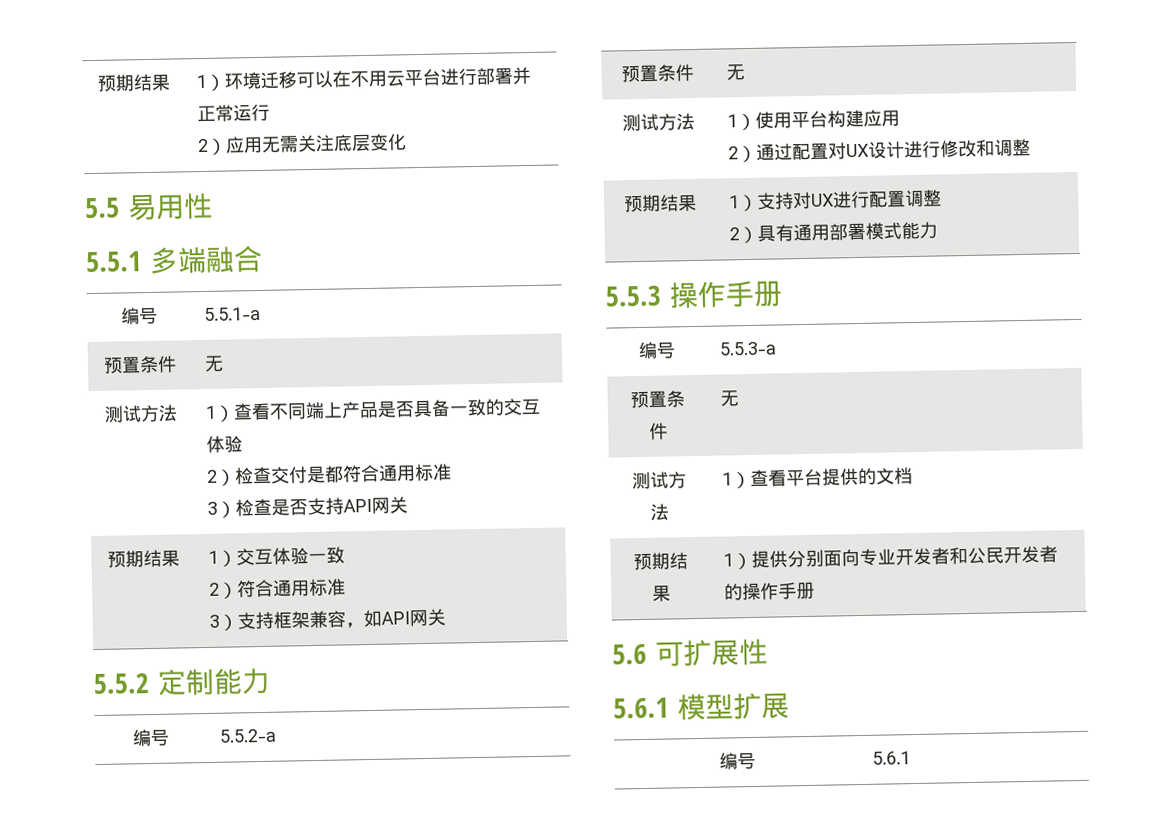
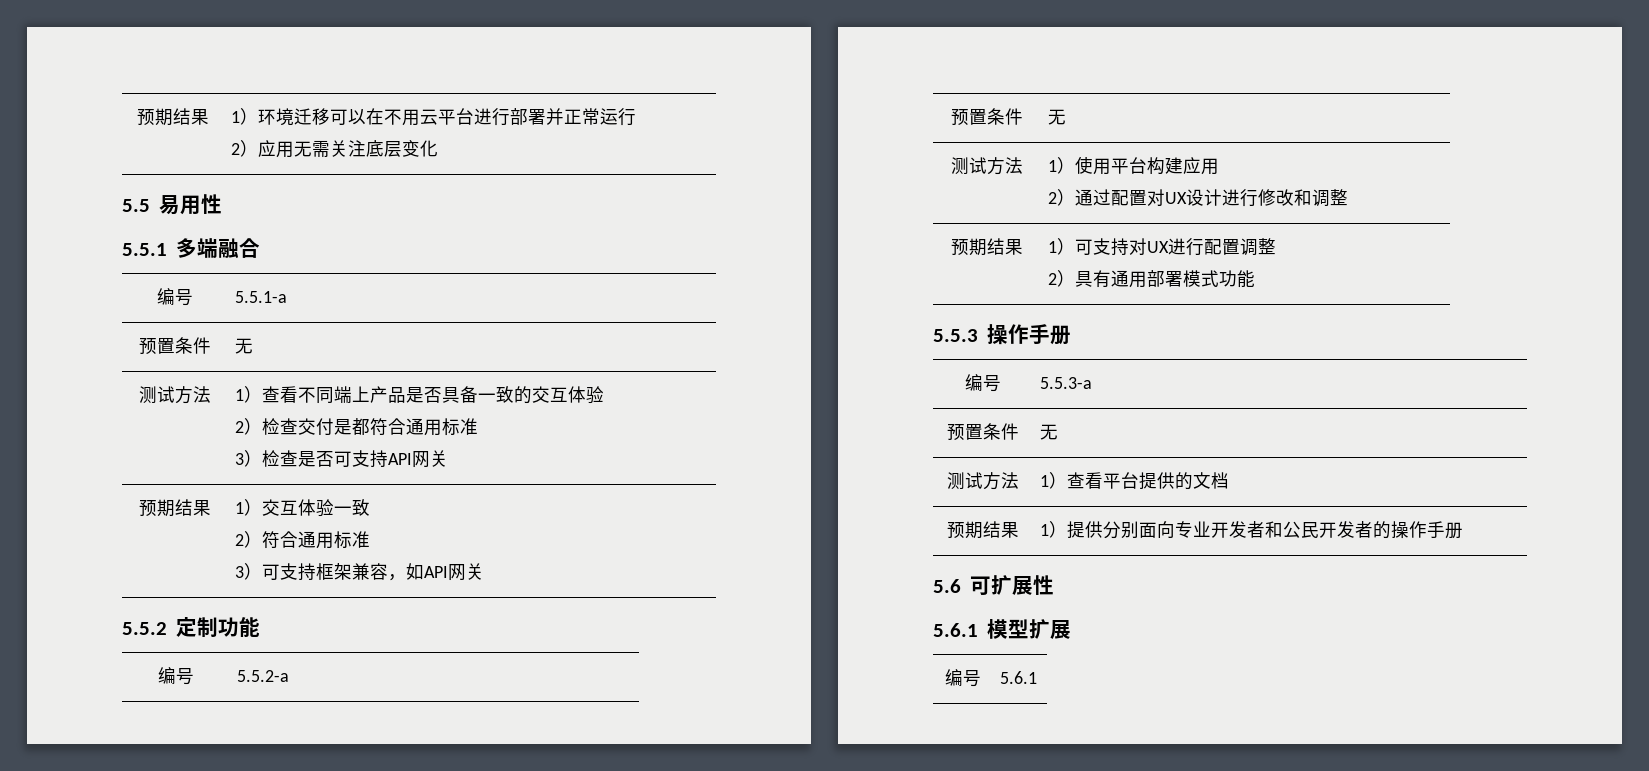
(309, 507) none -> [334,451,353,467] 可
(239, 622) none -> [262,564,281,580] 可
[213,667,271,695] 能力 -> [217,617,260,637] 功能
(759, 203) none -> [1075,239,1094,255] 可
[901,221,939,240] 能力 -> [1219,270,1256,288] 功能

